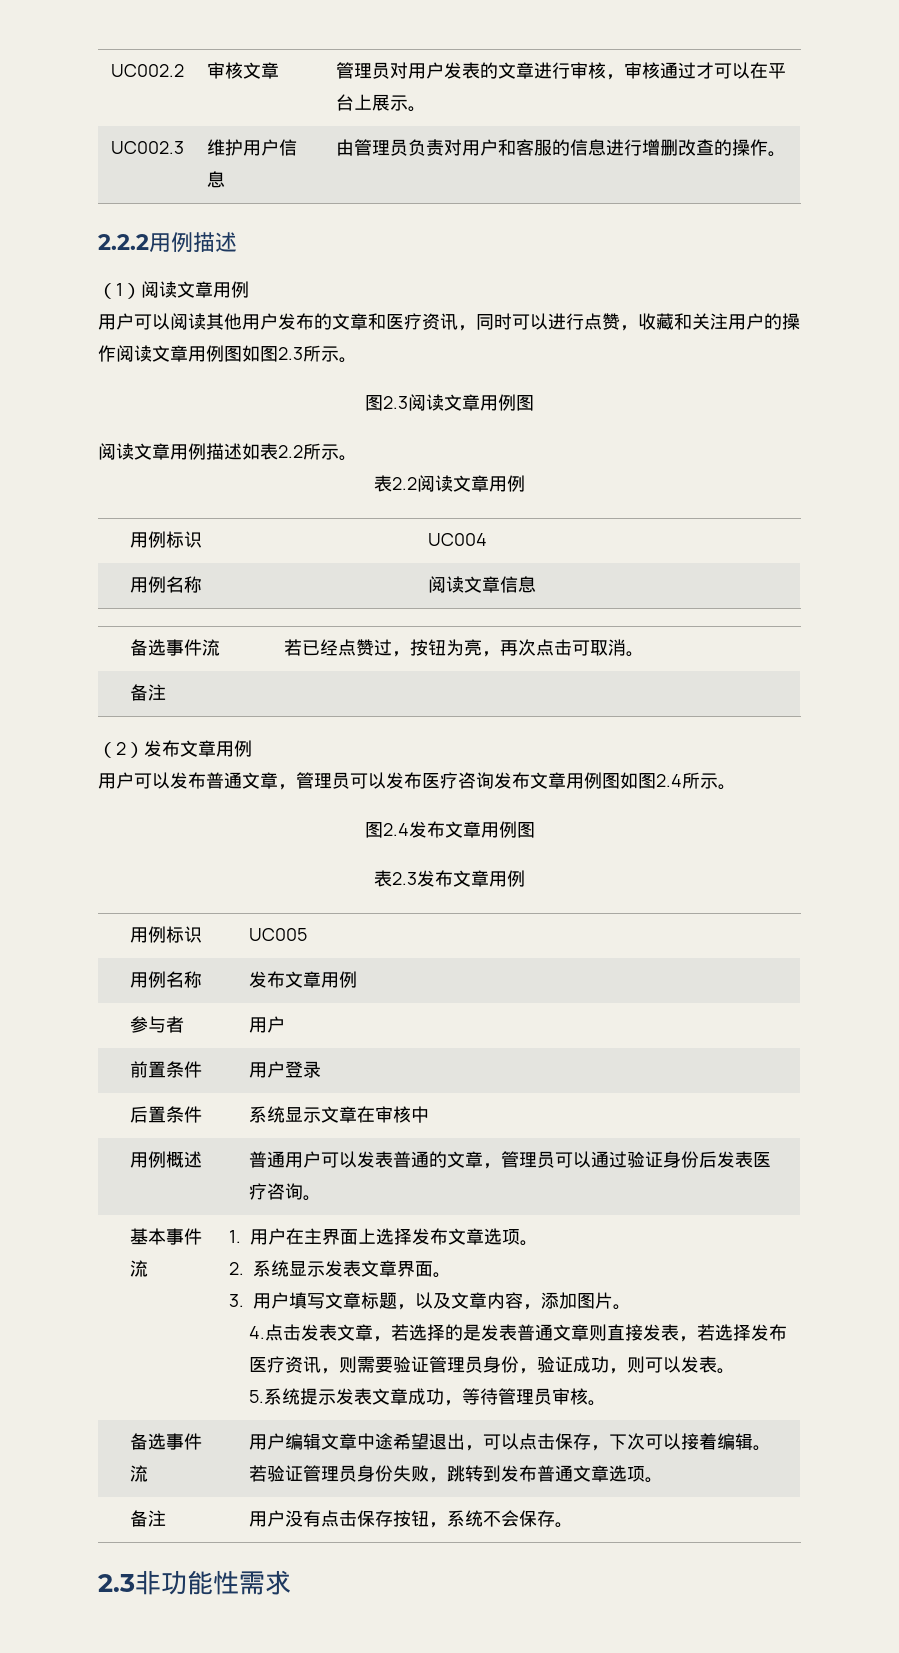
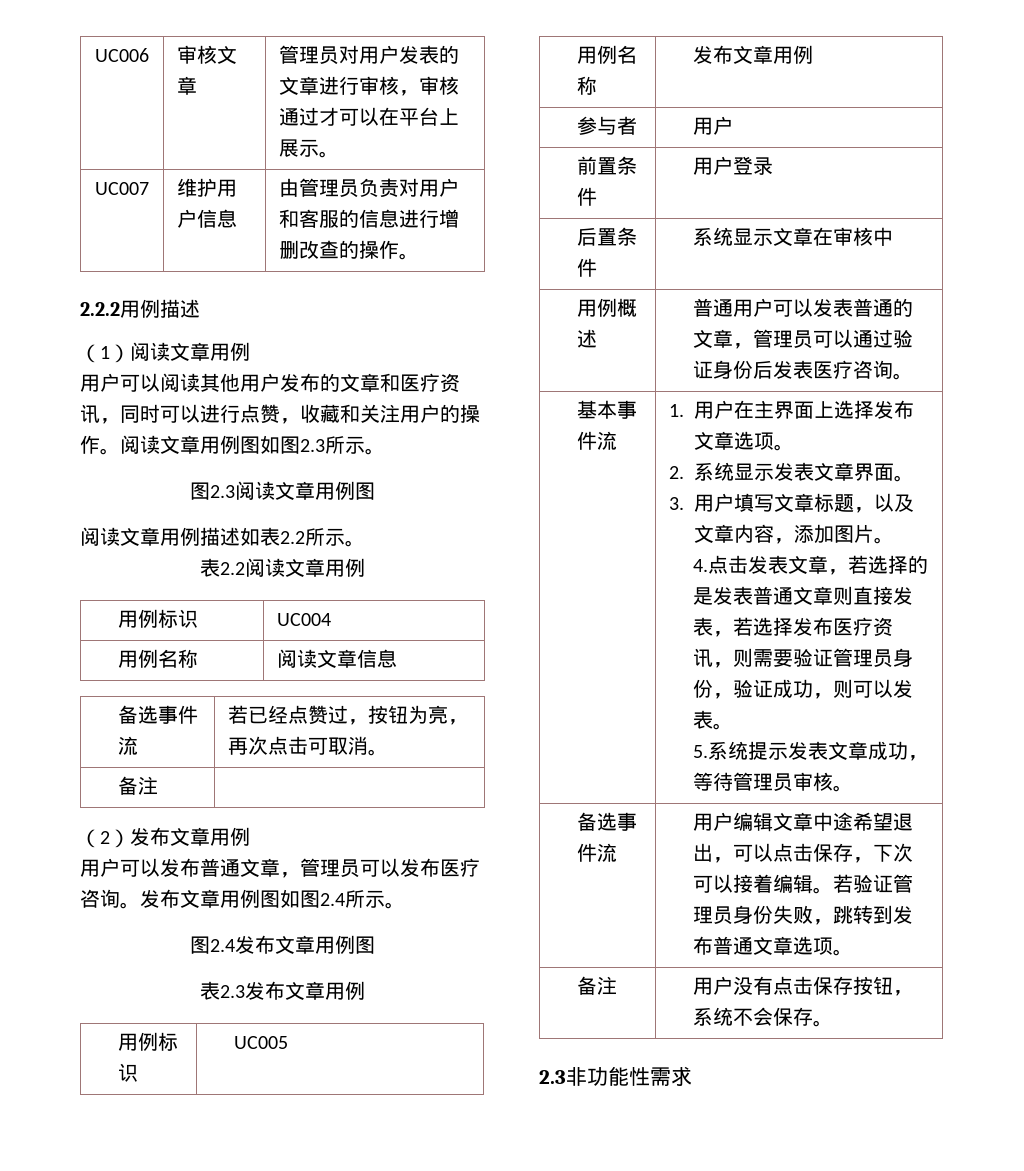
[110,64,184,77] UC002.2 -> [95,48,149,62] UC006
[110,141,184,154] UC002.3 -> [95,182,149,195] UC007
(116, 353) none -> [100,448,120,455] 。
(494, 780) none -> [120,902,140,909] 。

